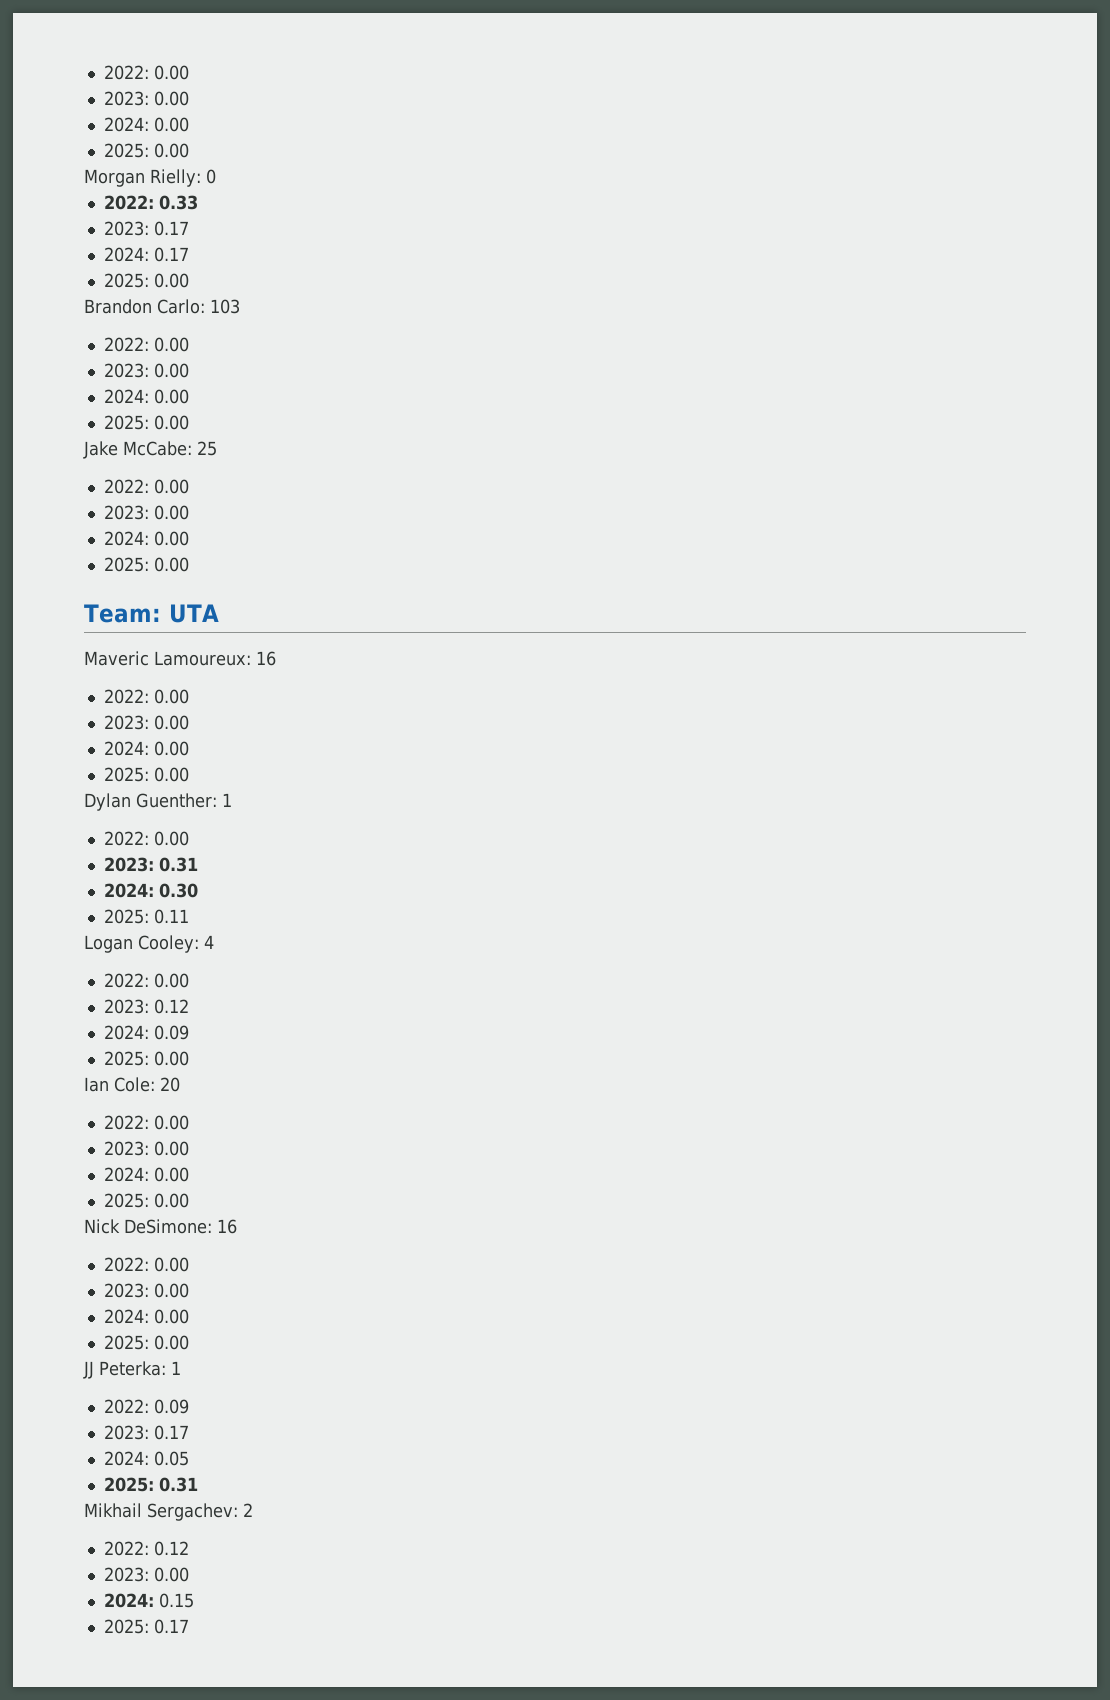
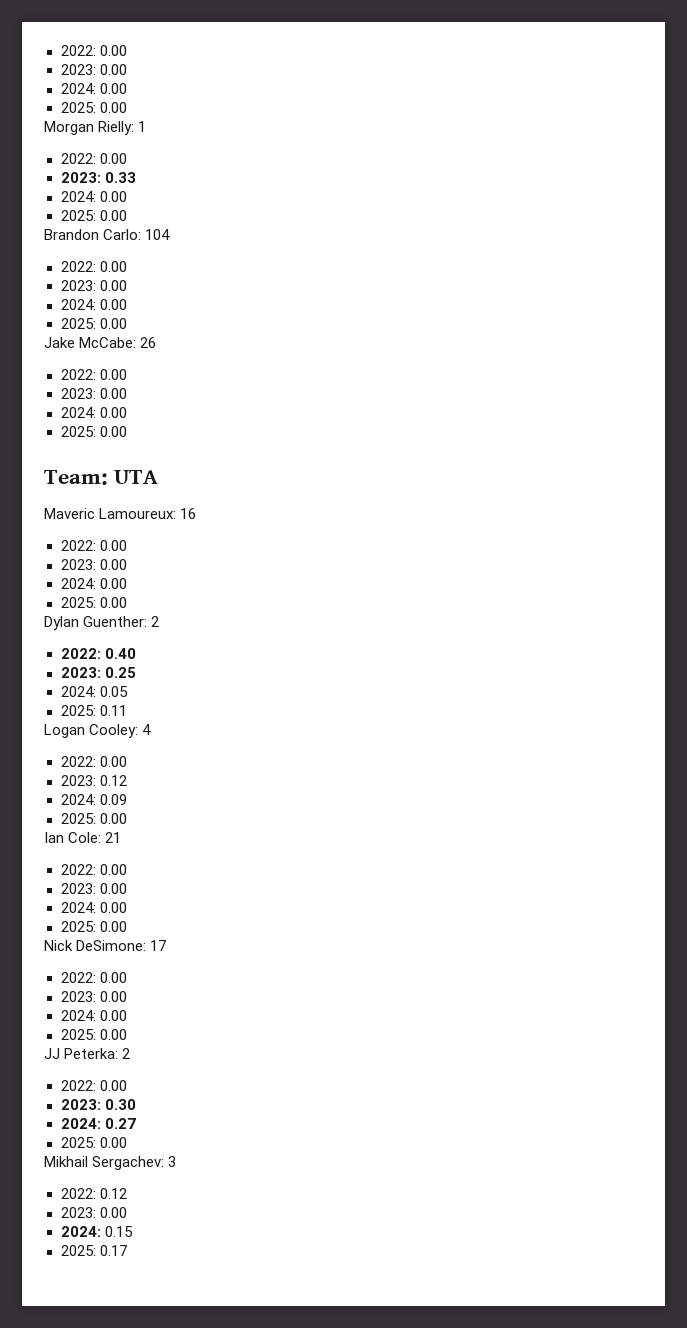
[205,169,216,184] [103,195,154,210] 0 // 2022: -> [138,121,147,132] [60,153,127,164] [60,172,101,183] 1 // 2022: 0.00 // 2023:
[103,221,189,236] [103,247,189,262] // 2023: 0.17 // 2024: 0.17 -> [60,191,127,202] // 2024: 0.00
[210,299,240,314] 103 -> [145,229,171,240] 104
[197,441,217,456] 25 -> [140,337,157,348] 26
[222,793,232,807] [103,831,189,846] [103,857,198,872] [103,883,198,898] 1 // 2022: 0.00 // 2023: 0.31 // 2024: 0.30 -> [151,616,160,627] [60,648,136,659] [60,667,136,678] [60,686,128,697] 2 // 2022: 0.40 // 2023: 0.25 // 2024: 0.05
[160,1077,180,1092] 20 -> [105,832,122,843] 21
[217,1219,237,1234] 16 -> [150,940,167,951] 17
[171,1361,181,1375] [103,1399,189,1414] [103,1425,189,1440] [103,1451,189,1466] [103,1477,198,1492] 1 // 2022: 0.09 // 2023: 0.17 // 2024: 0.05 // 2025: 0.31 -> [122,1048,131,1059] [60,1080,127,1091] [60,1099,136,1110] [60,1118,136,1129] [60,1137,127,1148] 2 // 2022: 0.00 // 2023: 0.30 // 2024: 0.27 // 2025: 0.00
[242,1503,253,1517] 2 -> [168,1156,177,1167] 3

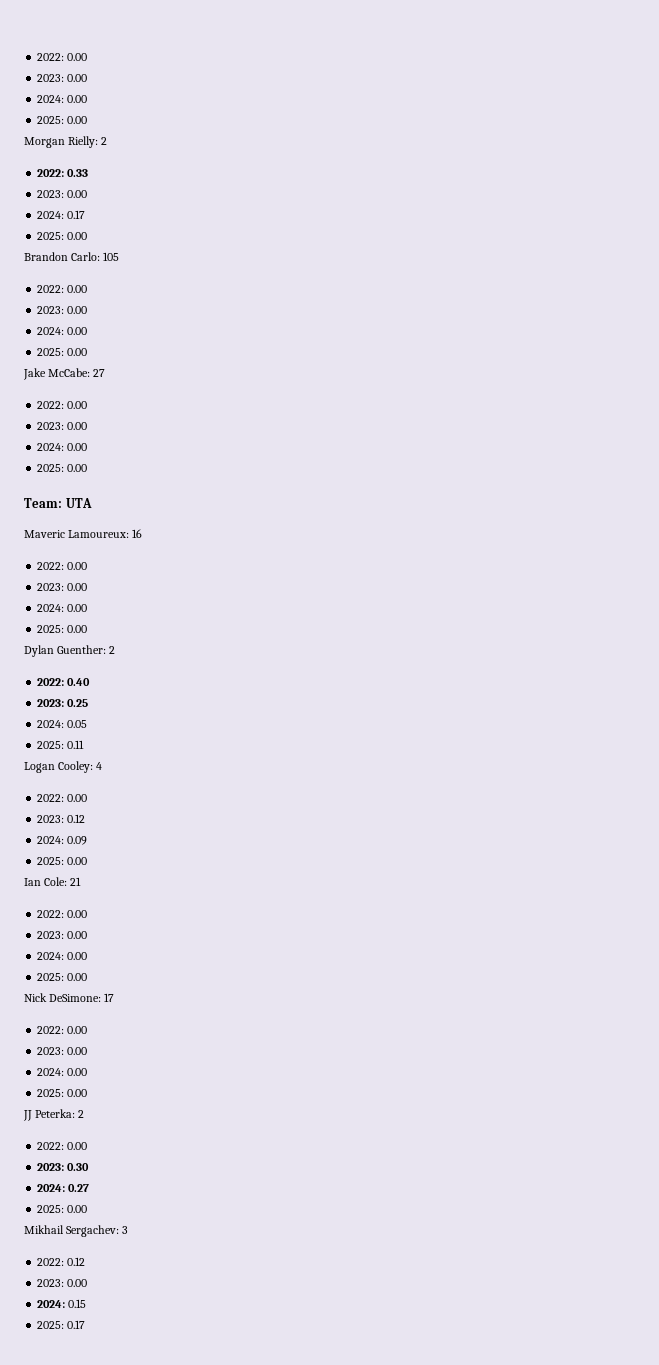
[138,121,147,132] [60,153,127,164] [60,172,136,183] [60,191,127,202] 1 // 2022: 0.00 // 2023: 0.33 // 2024: 0.00 -> [101,137,108,145] [37,169,89,177] [37,190,88,198] [37,210,86,219] 2 // 2022: 0.33 // 2023: 0.00 // 2024: 0.17
[145,229,171,240] 104 -> [103,252,120,261] 105
[140,337,157,348] 26 -> [93,369,106,377] 27

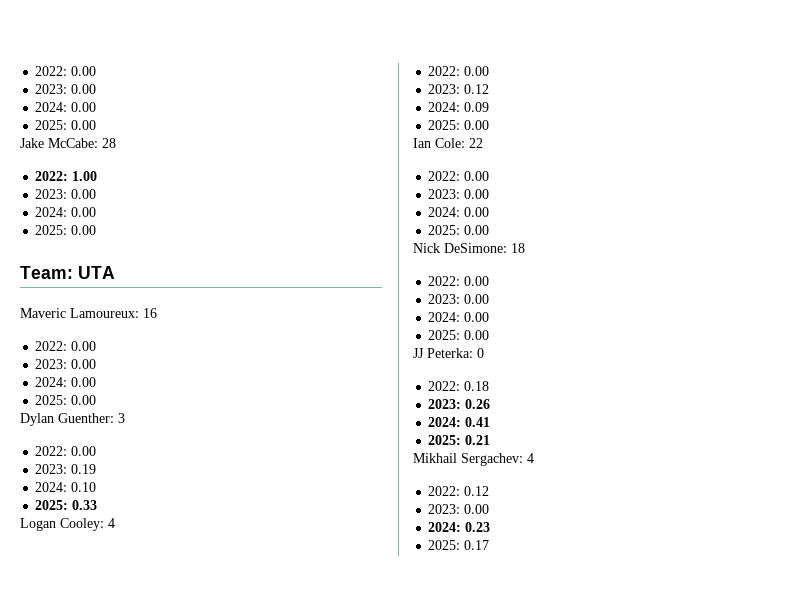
[37,53,88,61] [37,74,88,82] [37,95,88,103] [37,116,88,124] [24,136,108,148] [37,169,89,177] [37,190,88,198] [37,210,86,219] [37,232,88,240] [24,252,120,261] [37,285,88,293] [37,306,88,314] [37,327,88,335] [37,348,88,356] 2022: 0.00 // 2023: 0.00 // 2024: 0.00 // 2025: 0.00 // Morgan Rielly: 2 // 2022: 0.33 // 2023: 0.00 // 2024: 0.17 // 2025: 0.00 // Brandon Carlo: 105 // 2022: 0.00 // 2023: 0.00 // 2024: 0.00 // 2025: 0.00 -> [35,66,97,76] [35,84,97,94] [35,102,97,112] [35,120,97,130] 2022: 0.00 // 2023: 0.00 // 2024: 0.00 // 2025: 0.00
[93,369,106,377] [37,401,88,409] 27 // 2022: 0.00 -> [102,138,116,148] [35,171,98,181] 28 // 2022: 1.00
[109,646,116,654] [37,678,91,686] [37,699,89,707] [37,720,88,728] [37,740,85,749] 2 // 2022: 0.40 // 2023: 0.25 // 2024: 0.05 // 2025: 0.11 -> [118,413,125,423] [35,446,97,456] [35,464,97,474] [35,482,97,492] [35,500,98,510] 3 // 2022: 0.00 // 2023: 0.19 // 2024: 0.10 // 2025: 0.33
[70,877,82,886] 21 -> [469,138,483,148] 22
[104,993,115,1002] 17 -> [511,243,525,253] 18
[78,1110,85,1118] [37,1142,88,1150] [37,1163,90,1171] [37,1184,90,1192] [37,1205,88,1213] 2 // 2022: 0.00 // 2023: 0.30 // 2024: 0.27 // 2025: 0.00 -> [477,348,484,358] [428,381,490,391] [428,399,491,409] [428,417,491,427] [428,435,491,445] 0 // 2022: 0.18 // 2023: 0.26 // 2024: 0.41 // 2025: 0.21
[122,1226,129,1234] 3 -> [527,453,534,463] 4
[68,1299,87,1308] 0.15 -> [465,522,491,532] 0.23

